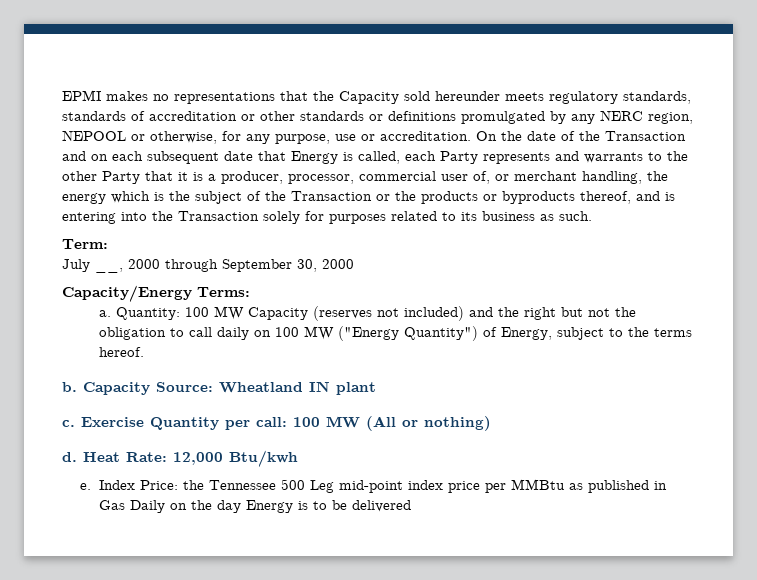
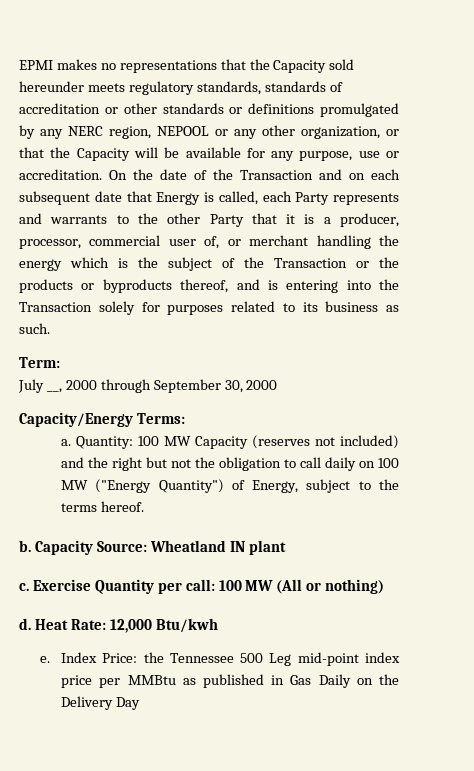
[150,131,217,144] otherwise, -> [234,125,399,139] [19,147,241,161] any other organization, or that the Capacity will be available
[582,171,642,184] handling, -> [316,235,371,249] handling
[216,500,411,513] day Energy is to be delivered -> [61,696,141,710] Delivery Day

